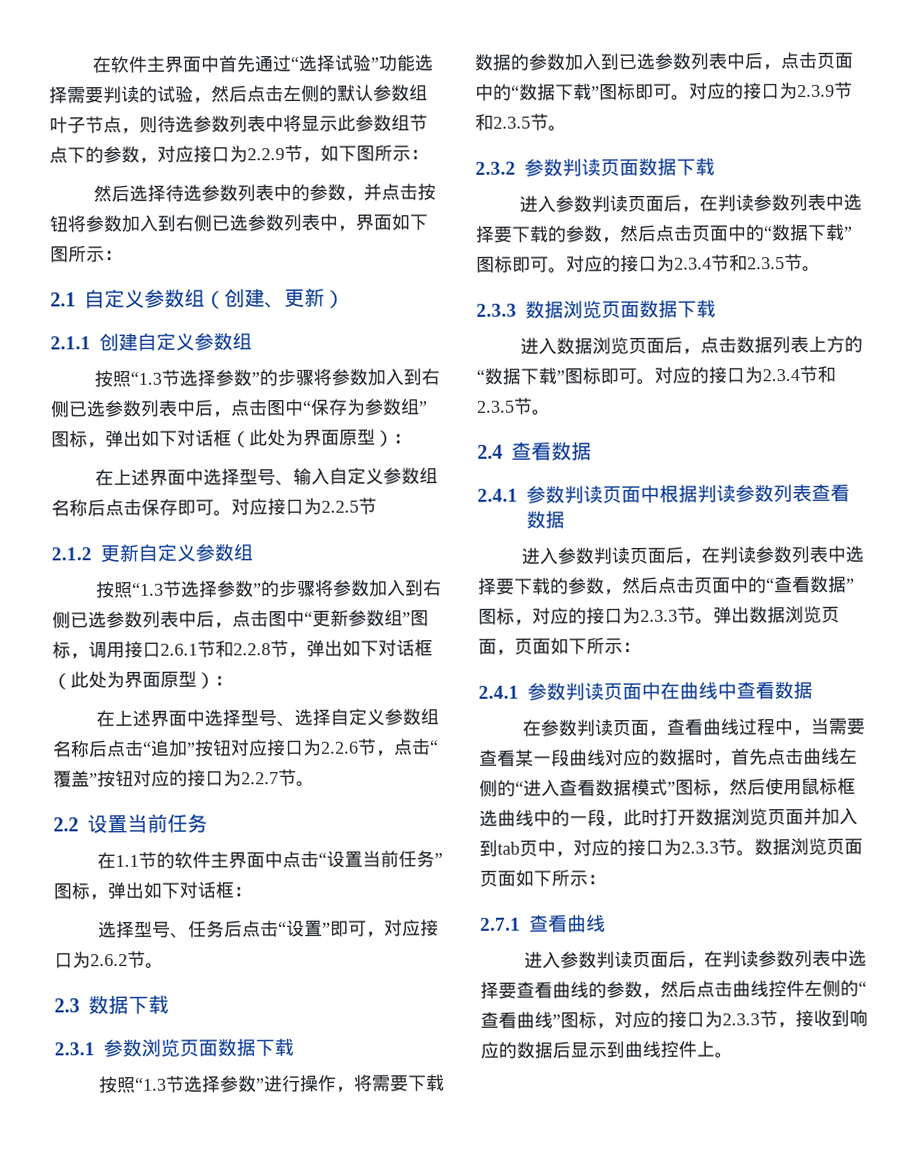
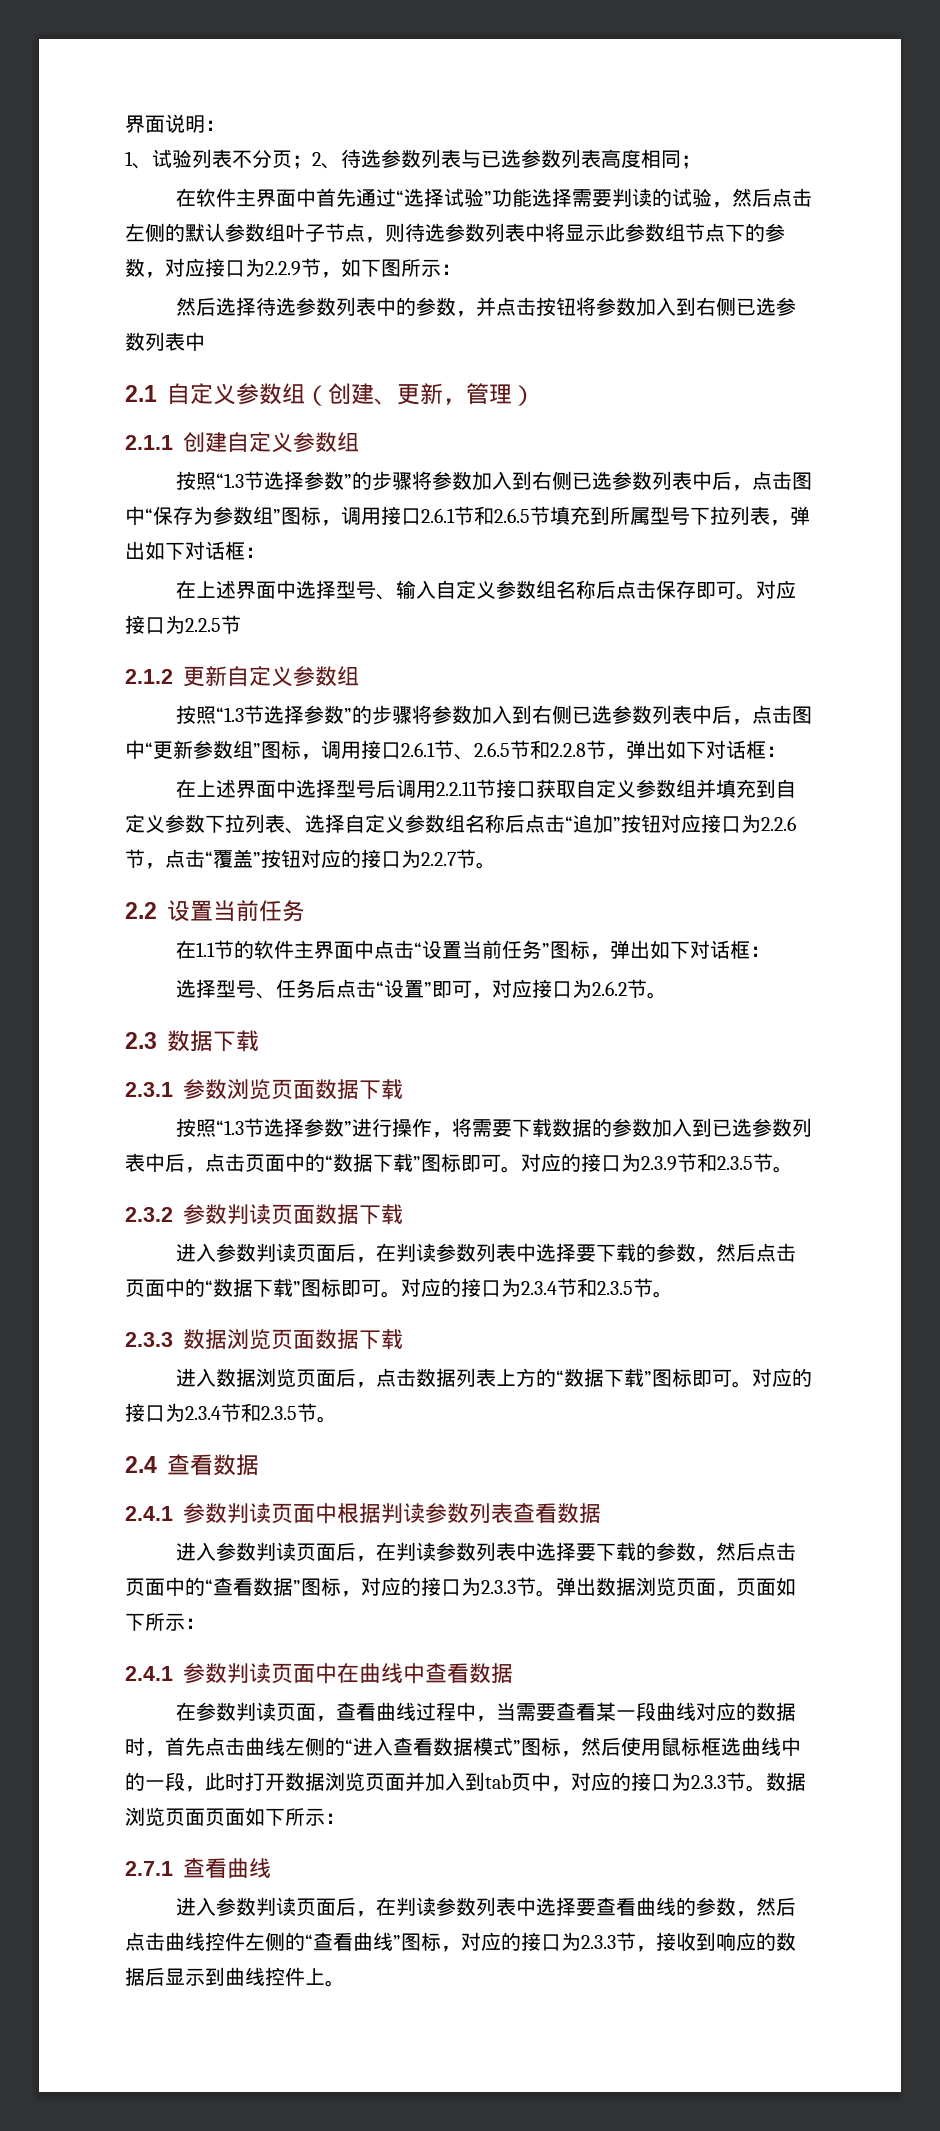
(91, 65) none -> [125,114,225,133] [125,149,701,169] 界面说明： // 1、试验列表不分页；2、待选参数列表与已选参数列表高度相同； //
[337,213,428,232] [50,245,123,263] ，界面如下图所示： -> (205, 341) none
(325, 297) none -> [443,383,512,405] ，管理
[105,428,394,448] 弹出如下对话框（此处为界面原型） -> [341,506,810,526] [125,541,245,560] 调用接口2.6.1节和2.6.5节填充到所属型号下拉列表，弹出如下对话框
(216, 649) none -> [454,740,530,760] 、2.6.5节
[52,670,233,690] [95,709,277,728] （此处为界面原型）： // 在上述界面中选择型号 -> [766,746,786,757] [176,779,797,799] [125,814,285,833] ： // 在上述界面中选择型号后调用2.2.11节接口获取自定义参数组并填充到自定义参数下拉列表

